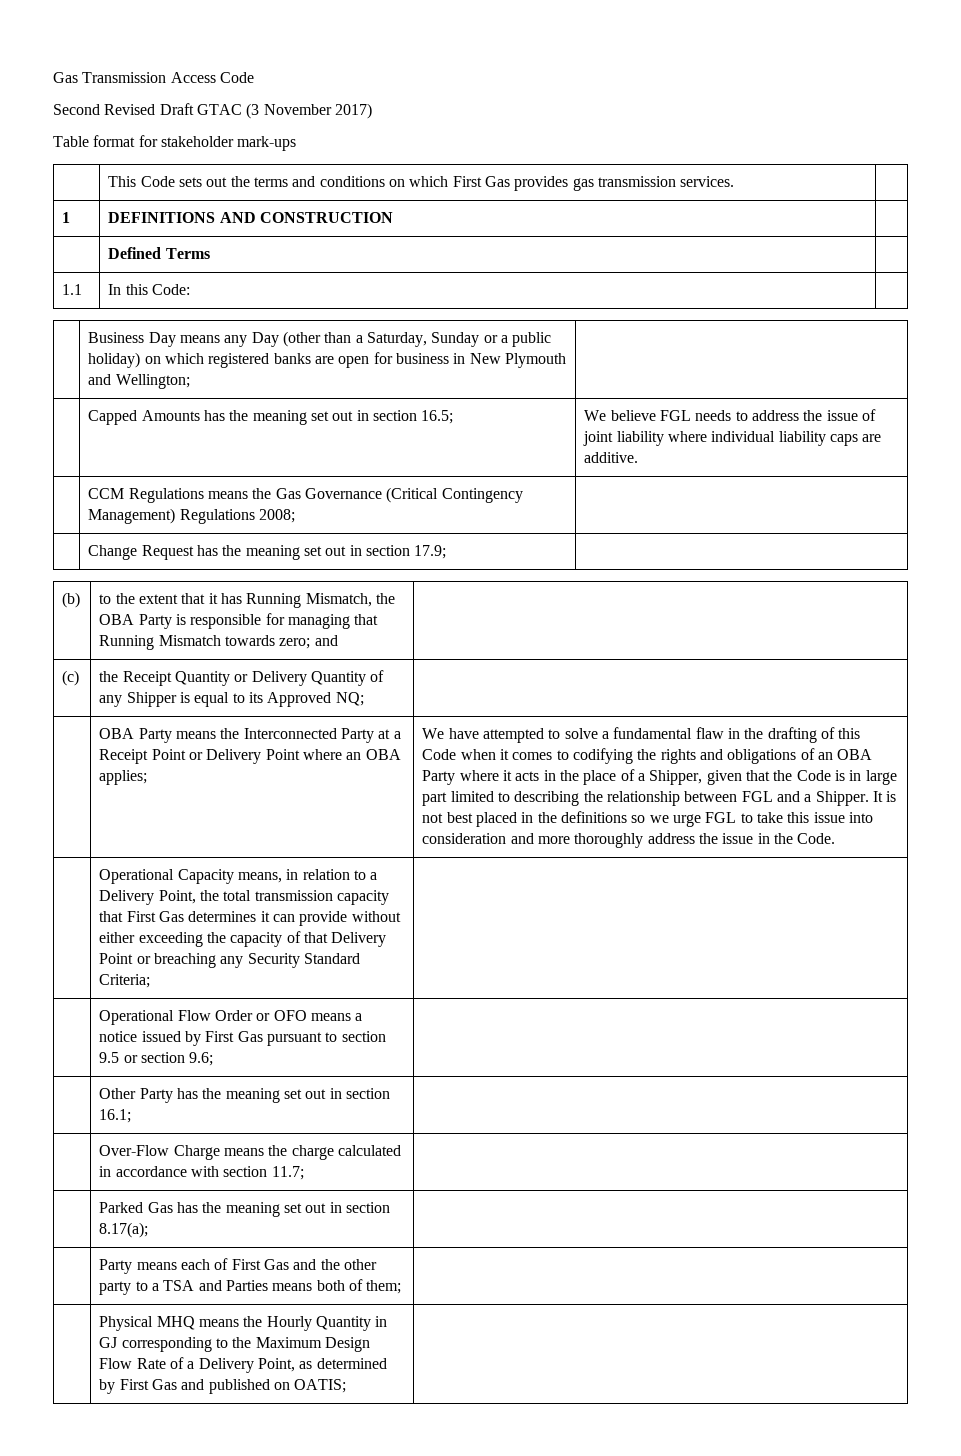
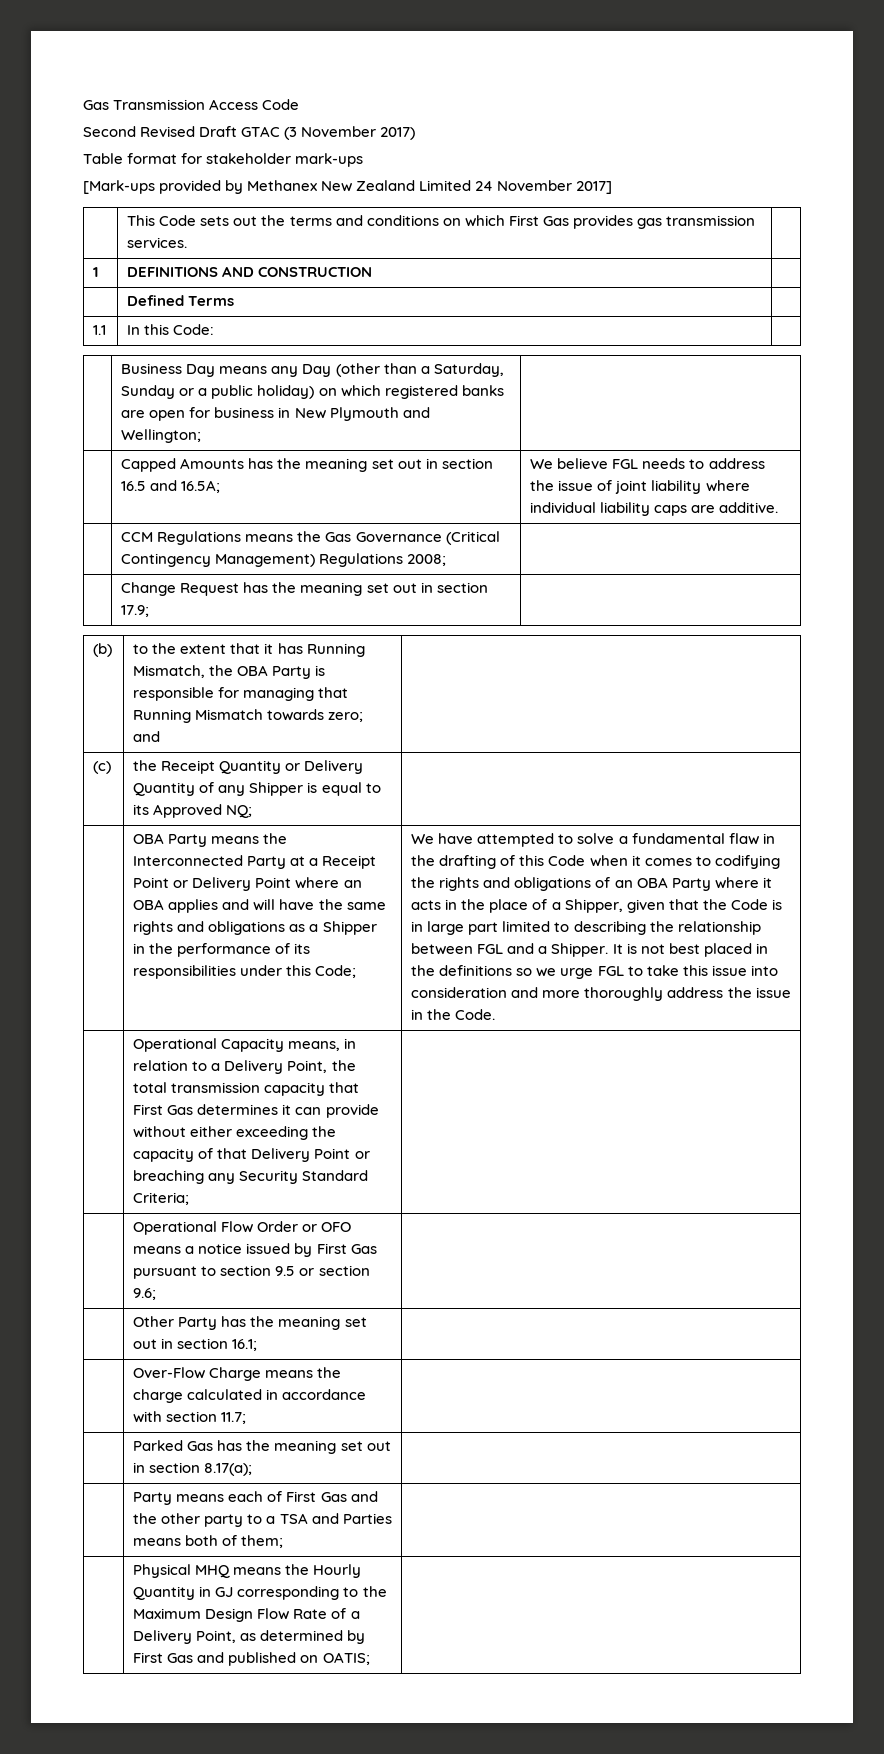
(297, 143) none -> [83,180,613,194] // [Mark-ups provided by Methanex New Zealand Limited 24 November 2017]
[421,410,454,424] 16.5; -> [121,480,221,493] 16.5 and 16.5A;
[99,770,148,785] applies; -> [168,899,386,913] [133,921,377,935] [133,943,311,957] [133,965,357,979] applies and will have the same rights and obligations as a Shipper in the performance of its responsibilities under this Code;

